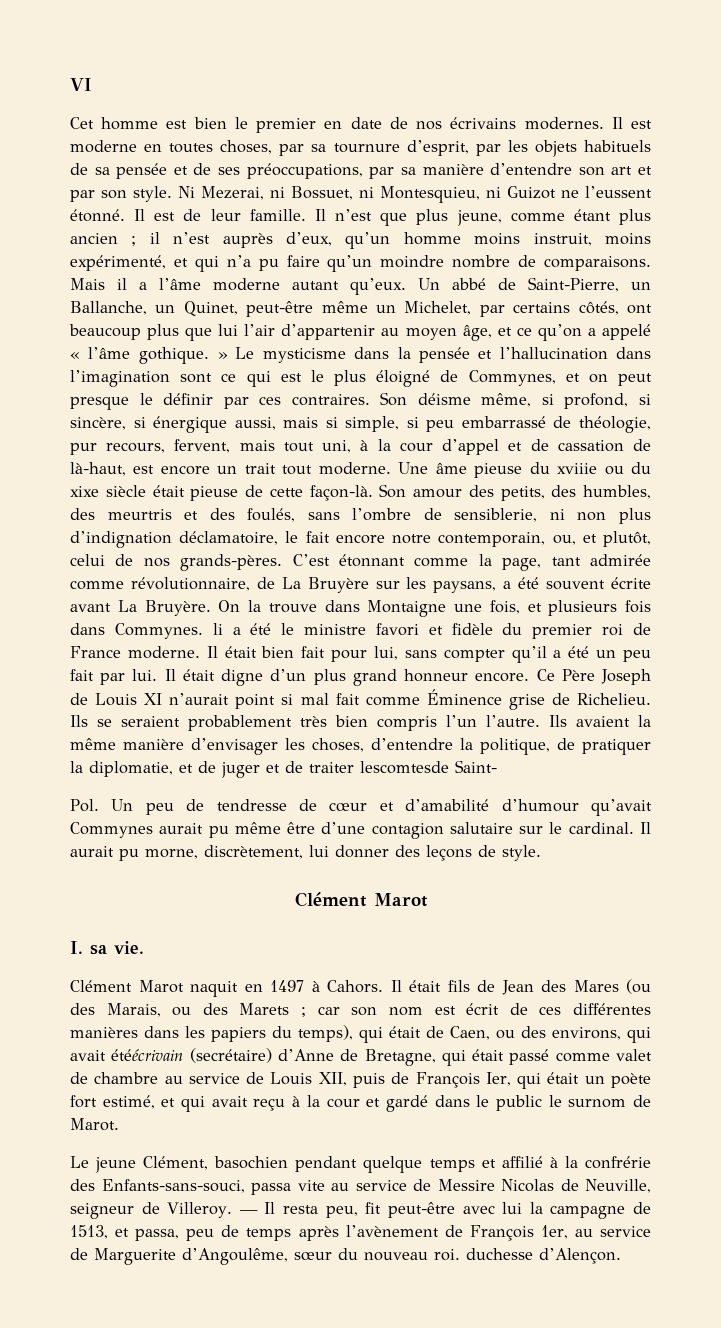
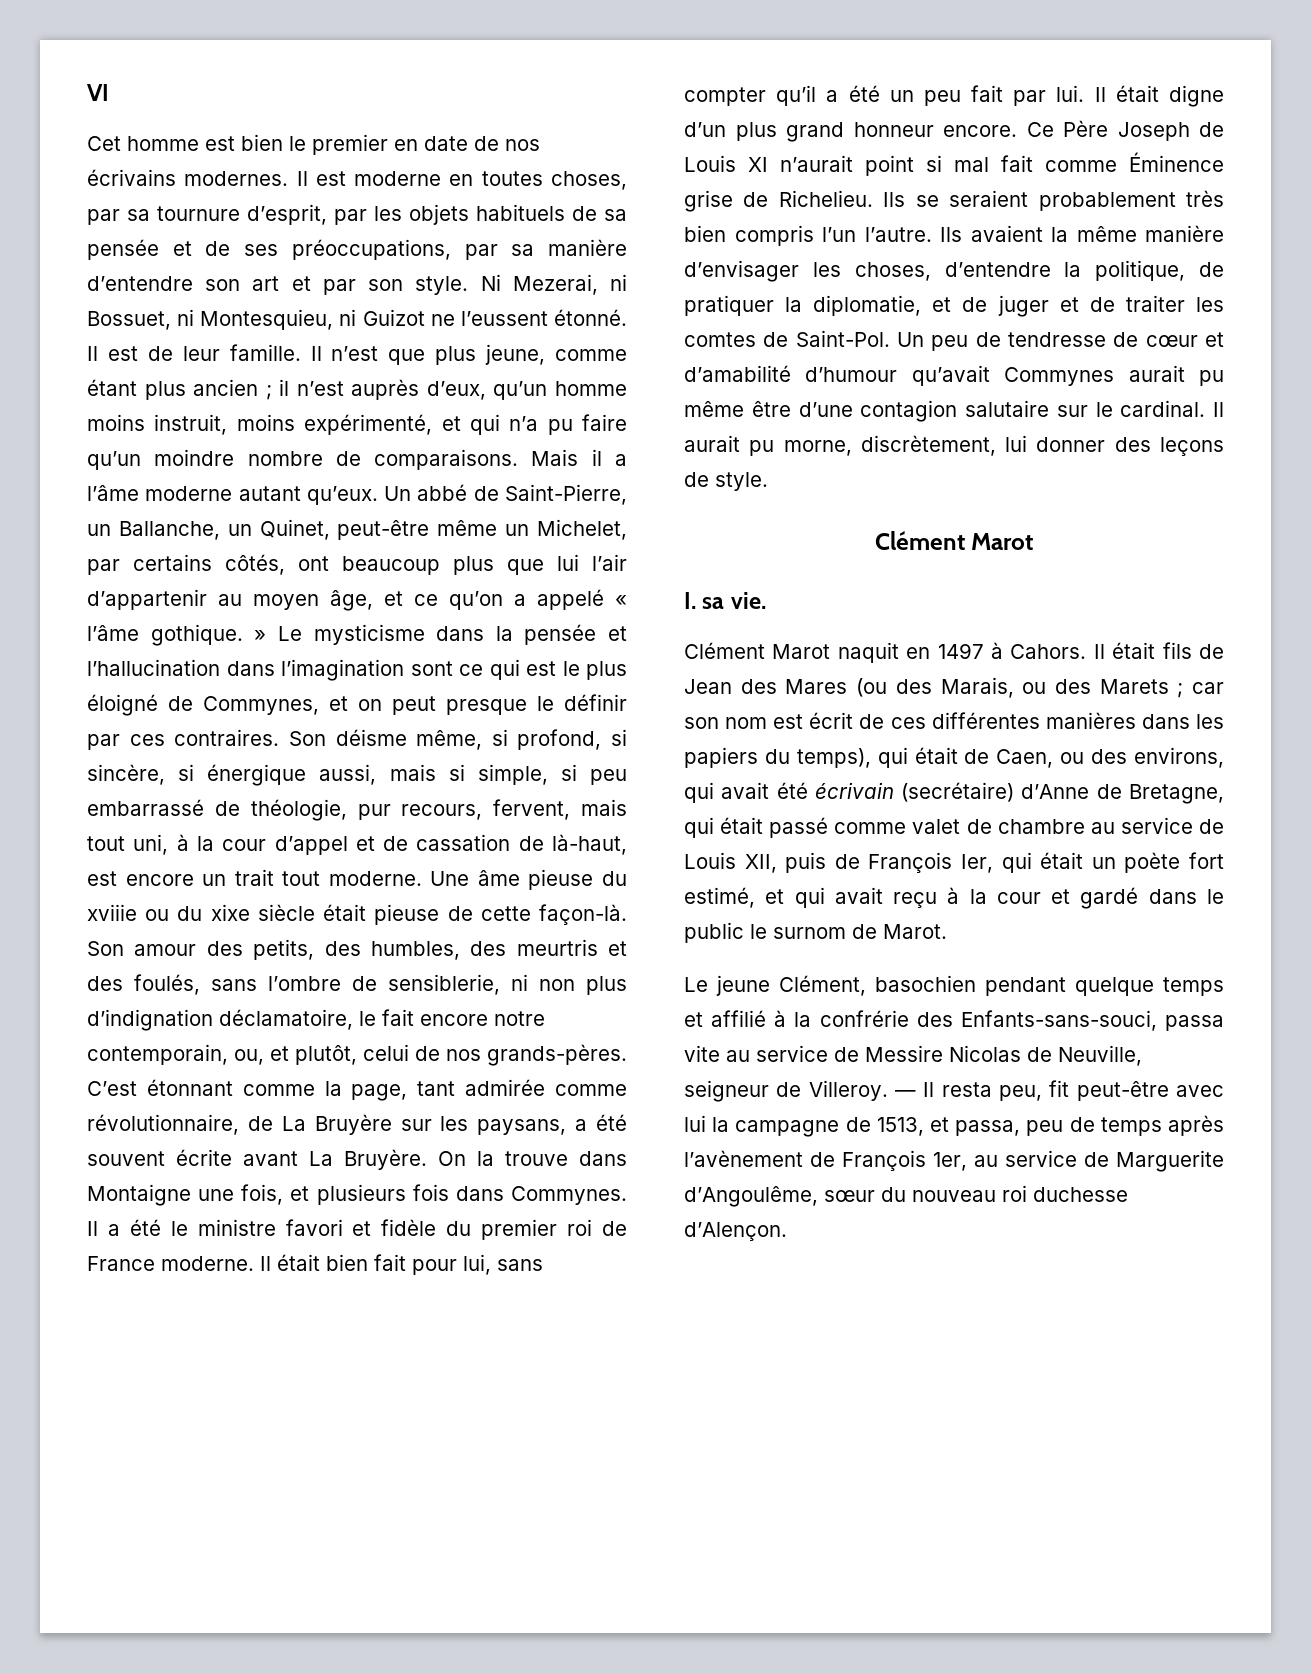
[212,623,223,635] li -> [87,1221,98,1236] Il
[360,760,497,774] [70,799,99,812] lescomtesde Saint- // Pol. -> [1196,297,1224,312] [684,330,890,347] les comtes de Saint-Pol.
[111,1049,184,1061] étéécrivain -> [776,782,894,799] été écrivain
[434,1249,460,1261] roi. -> [1002,1185,1027,1202] roi

